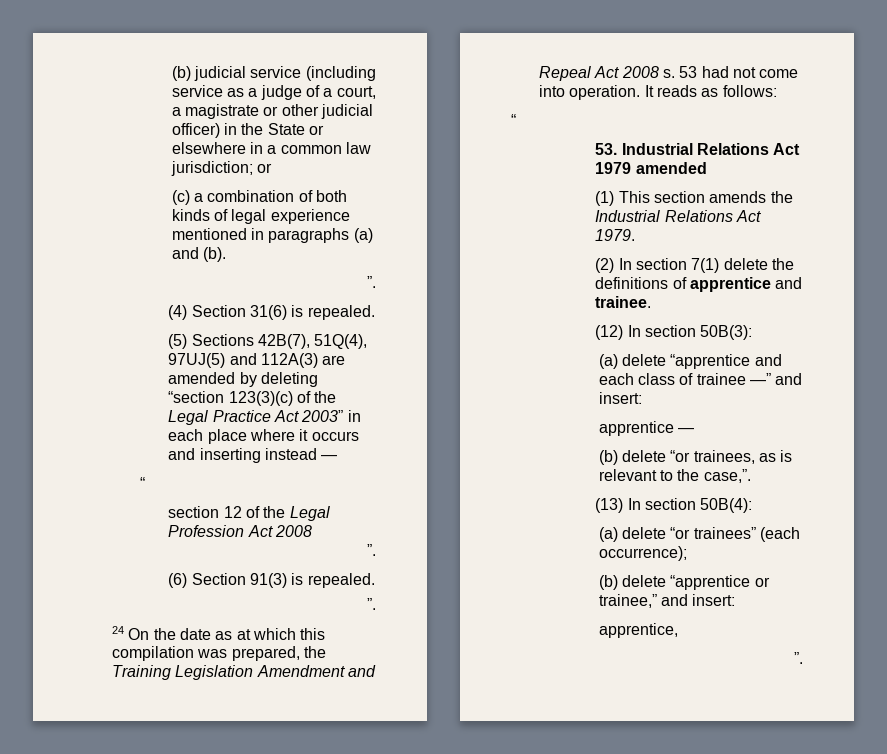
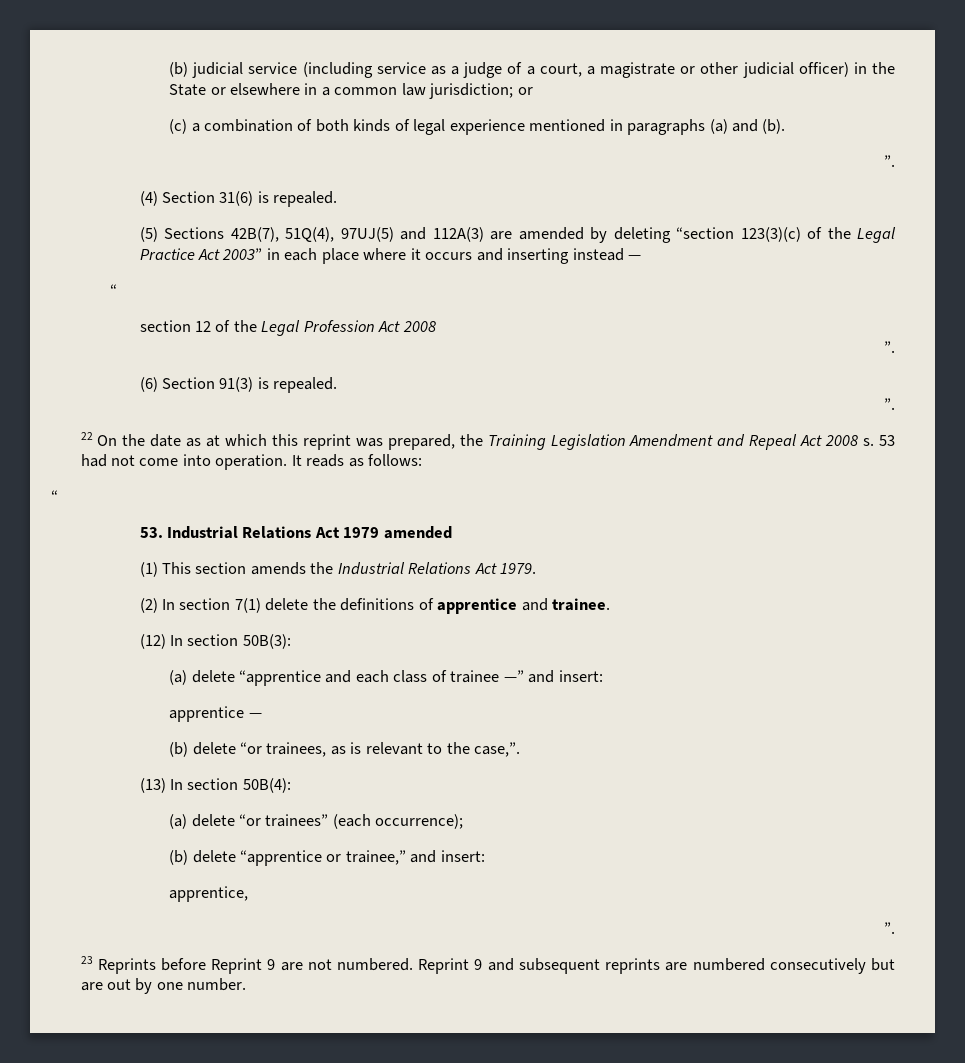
[112,626,125,634] 24 -> [80,432,93,440] 22
[112,646,195,661] compilation -> [302,434,351,450] reprint
(803, 658) none -> [80,956,895,974] [80,978,247,994] // 23 Reprints before Reprint 9 are not numbered. Reprint 9 and subsequent reprints are numbered consecutively but are out by one number.

